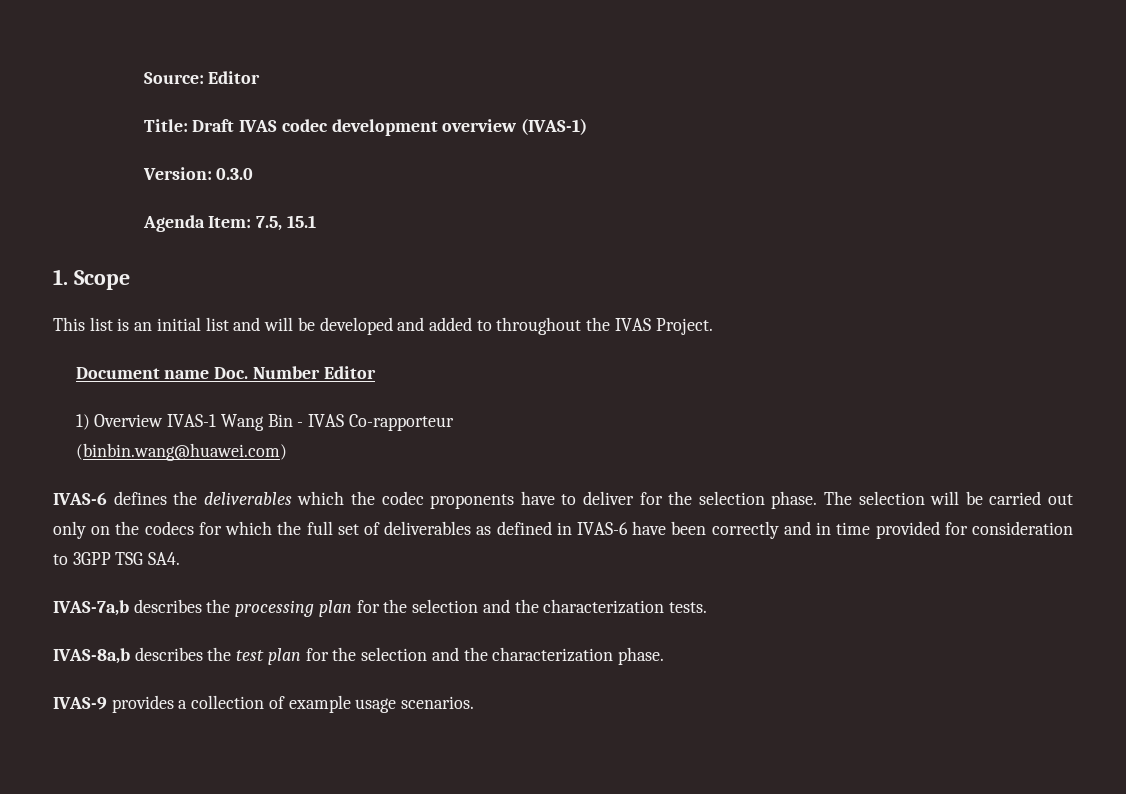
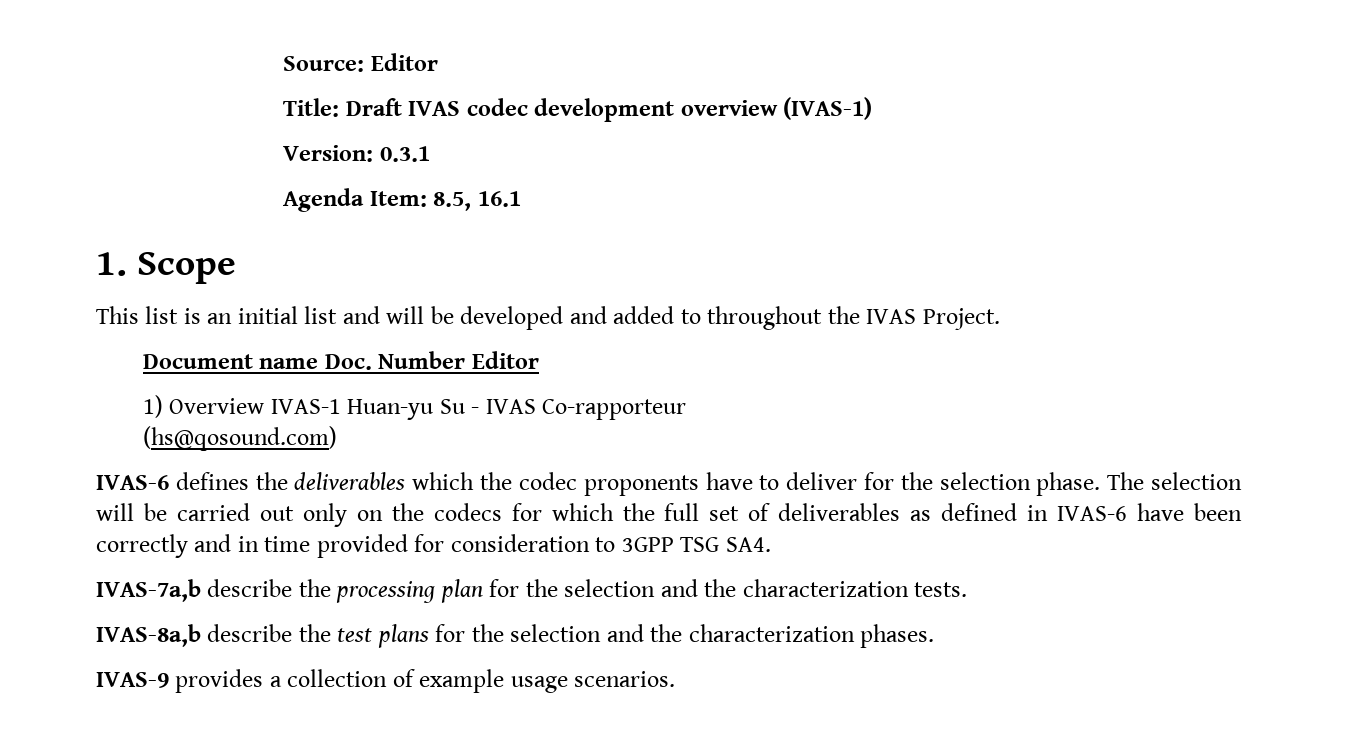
[216,168,254,180] 0.3.0 -> [379,146,430,162] 0.3.1
[256,215,316,231] 7.5, 15.1 -> [433,191,521,211] 8.5, 16.1
[220,414,293,431] Wang Bin -> [347,399,465,420] Huan-yu Su
[75,443,287,461] (binbin.wang@huawei.com) -> [142,426,337,451] (hs@qosound.com)
[133,599,202,613] describes -> [207,579,293,597] describe
[134,647,203,661] describes -> [207,624,293,642] describe
[267,647,664,665] plan for the selection and the characterization phase. -> [377,624,935,648] plans for the selection and the characterization phases.

